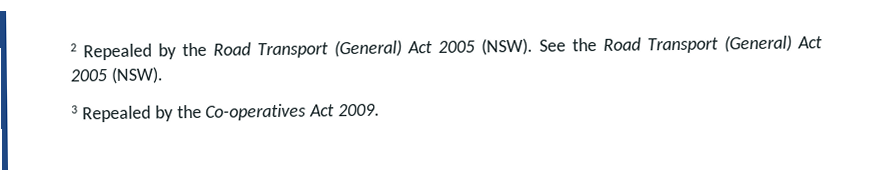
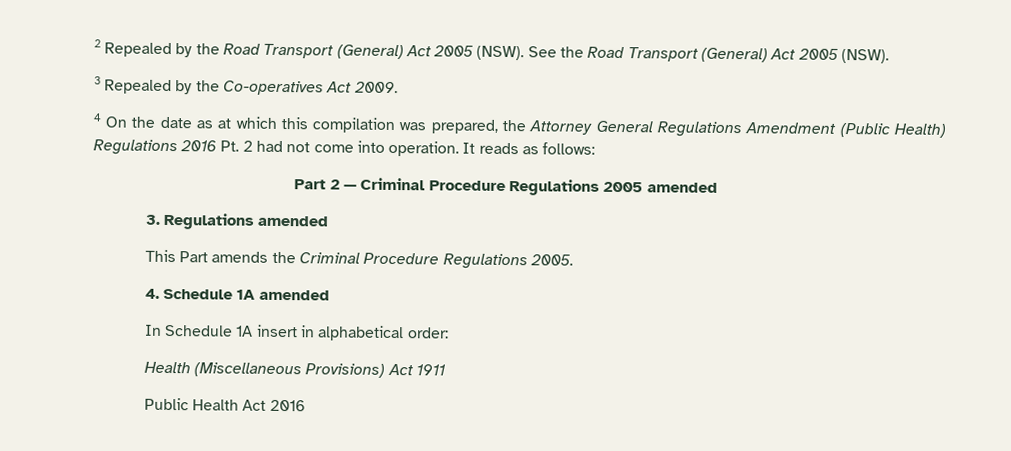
(380, 110) none -> [92,113,946,138] [92,139,596,157] [294,177,718,196] [144,212,330,230] [144,249,574,270] [144,288,330,301] [144,324,449,342] [143,361,447,378] [143,397,306,412] // 4 On the date as at which this compilation was prepared, the Attorney General Regulations Amendment (Public Health) Regulations 2016 Pt. 2 had not come into operation. It reads as follows: // Part 2 — Criminal Procedure Regulations 2005 amended // 3. Regulations amended // This Part amends the Criminal Procedure Regulations 2005. // 4. Schedule 1A amended // In Schedule 1A insert in alphabetical order: // Health (Miscellaneous Provisions) Act 1911 // Public Health Act 2016

